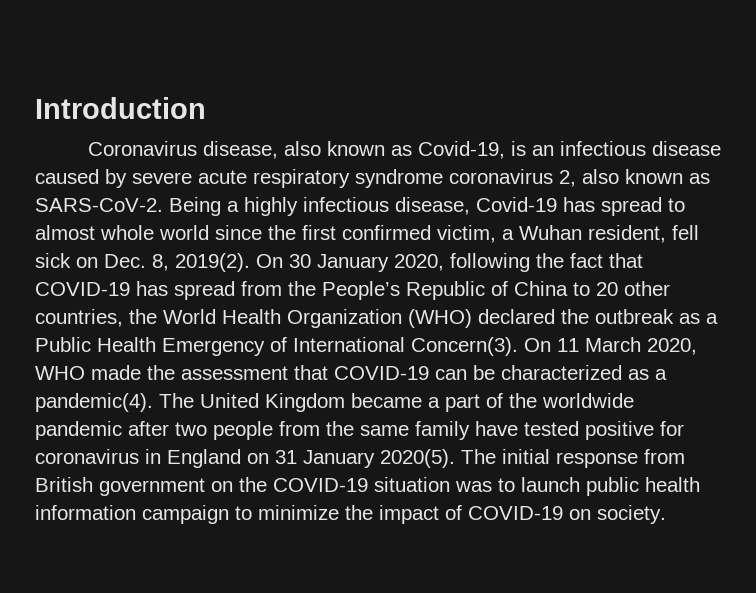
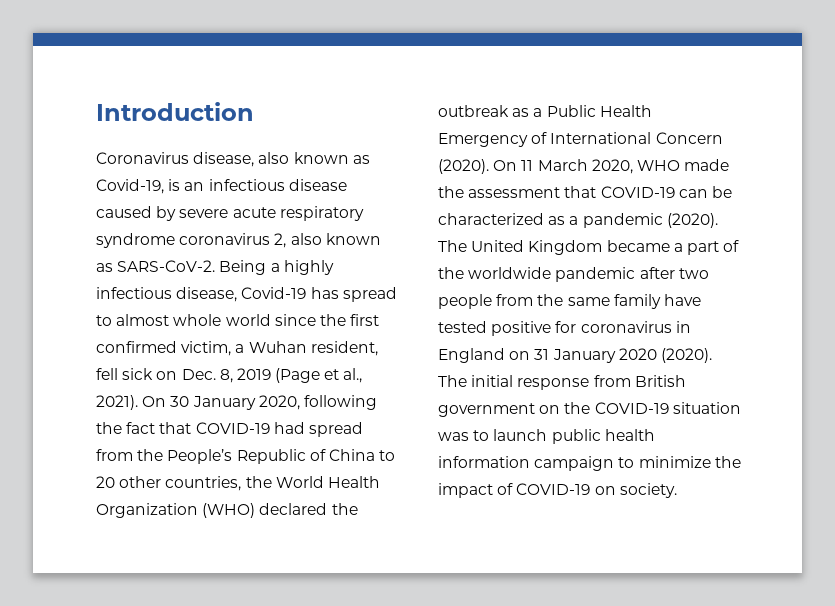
[175,253,250,272] 2019(2). -> [236,368,363,383] [96,395,138,410] 2019 (Page et al., 2021).
[136,281,168,296] has -> [273,422,305,434] had
[411,337,518,356] Concern(3). -> [655,132,723,144] [438,159,489,174] Concern (2020).
[35,393,153,412] pandemic(4). -> [582,213,718,228] pandemic (2020).
[380,449,455,468] 2020(5). -> [618,348,712,363] 2020 (2020).

